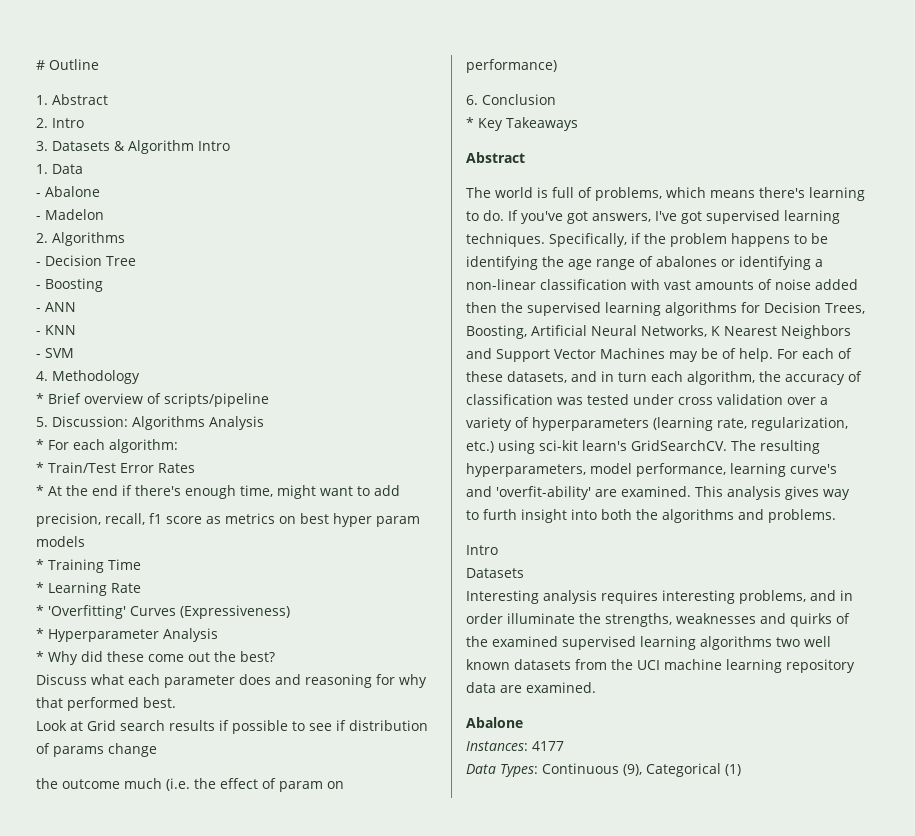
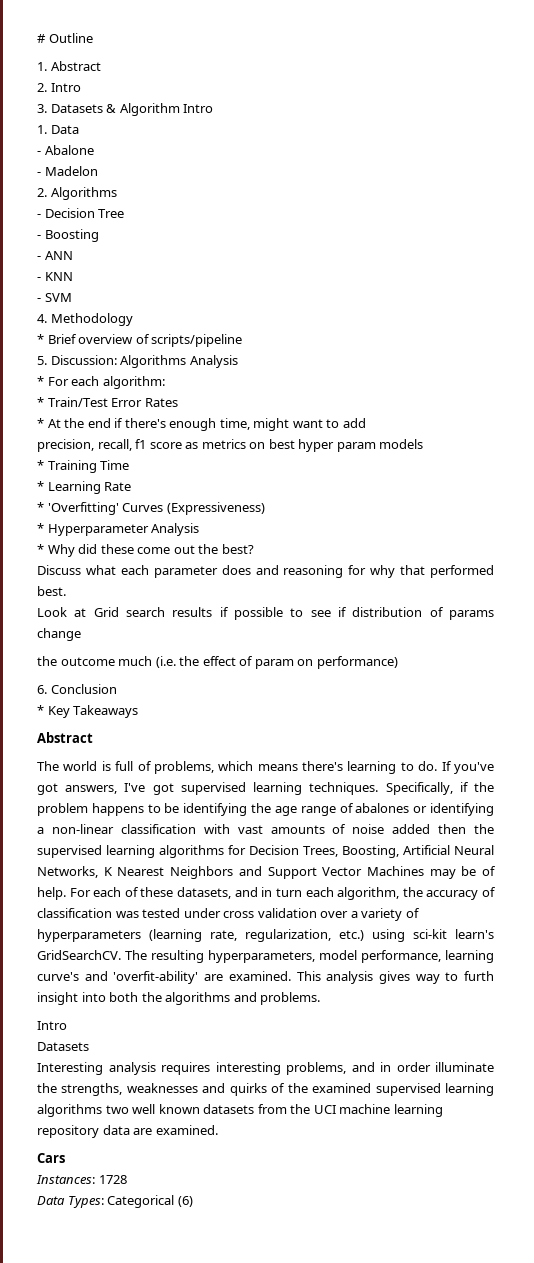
[466,717,523,728] Abalone -> [37,1153,65,1163] Cars
[532,741,564,751] 4177 -> [98,1175,127,1184] 1728
[542,763,741,777] Continuous (9), Categorical (1) -> [107,1195,193,1208] Categorical (6)

